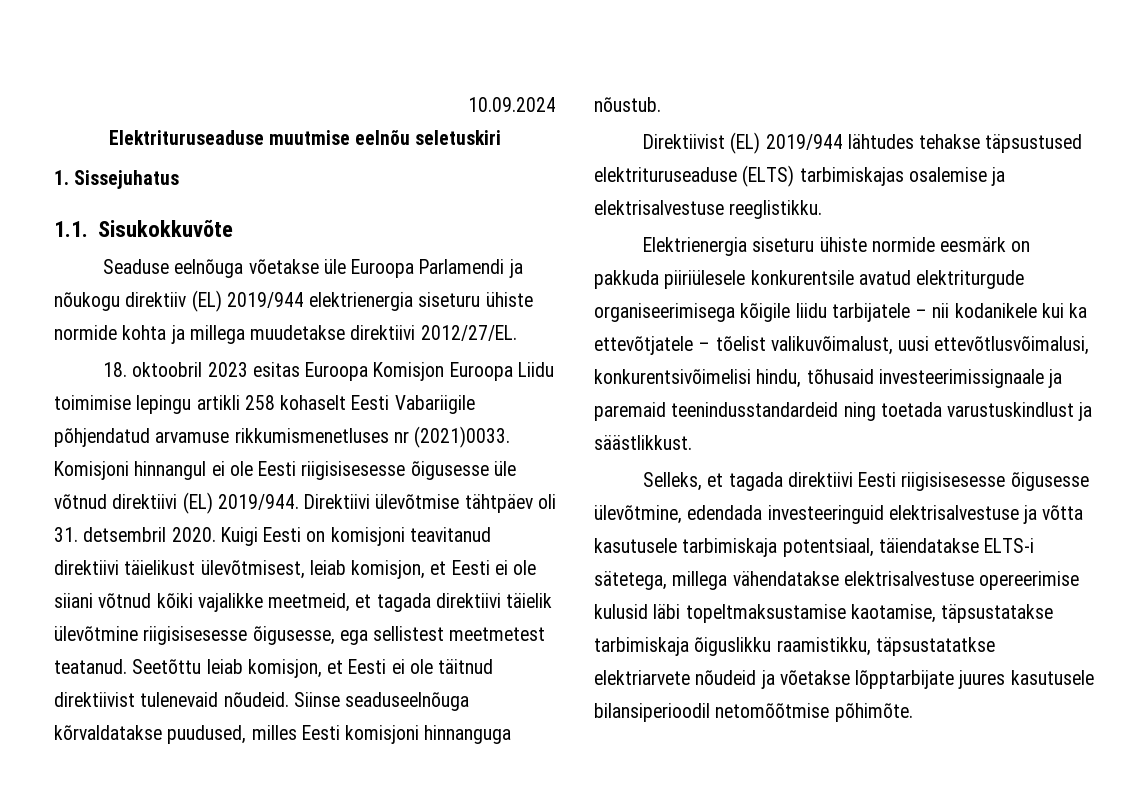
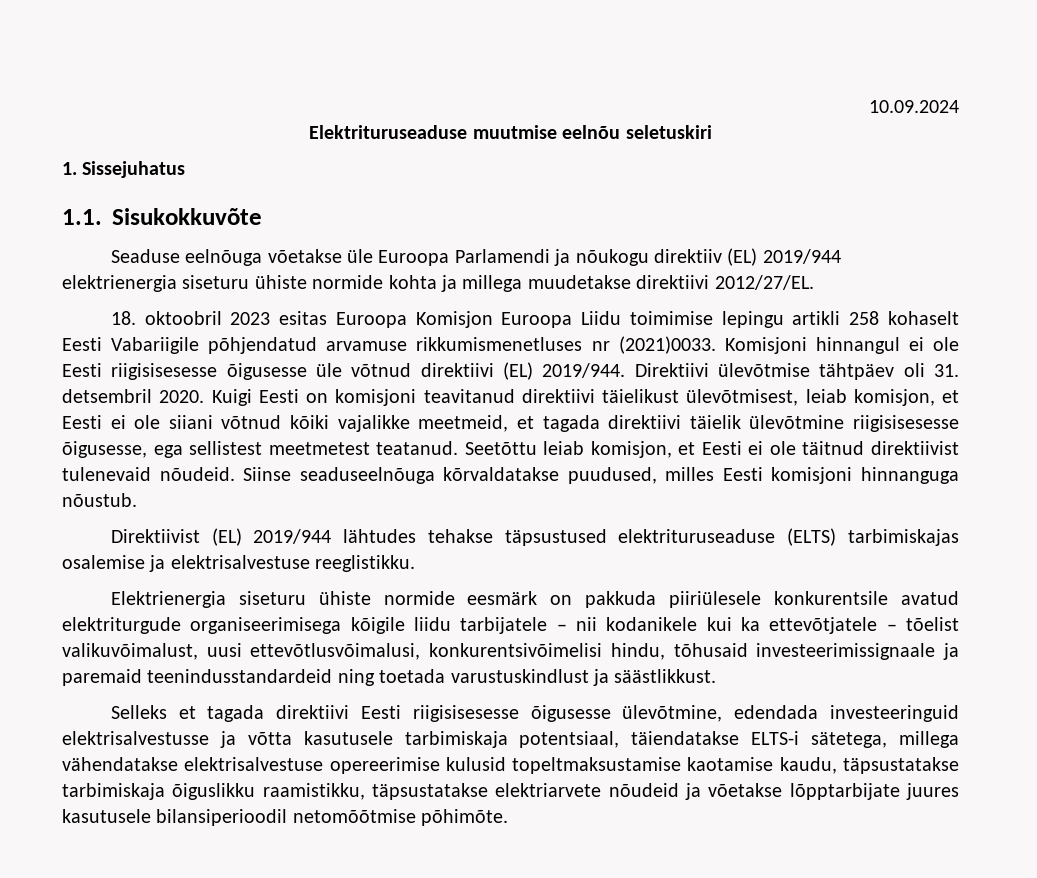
[643,472,703,491] Selleks, -> [110,705,167,719] Selleks
[888,505,1019,520] elektrisalvestuse -> [62,731,209,745] elektrisalvestusse
[653,604,936,623] läbi topeltmaksustamise kaotamise, -> [512,757,837,774] topeltmaksustamise kaotamise kaudu,
[875,637,995,656] täpsustatatkse -> [371,783,488,800] täpsustatakse

